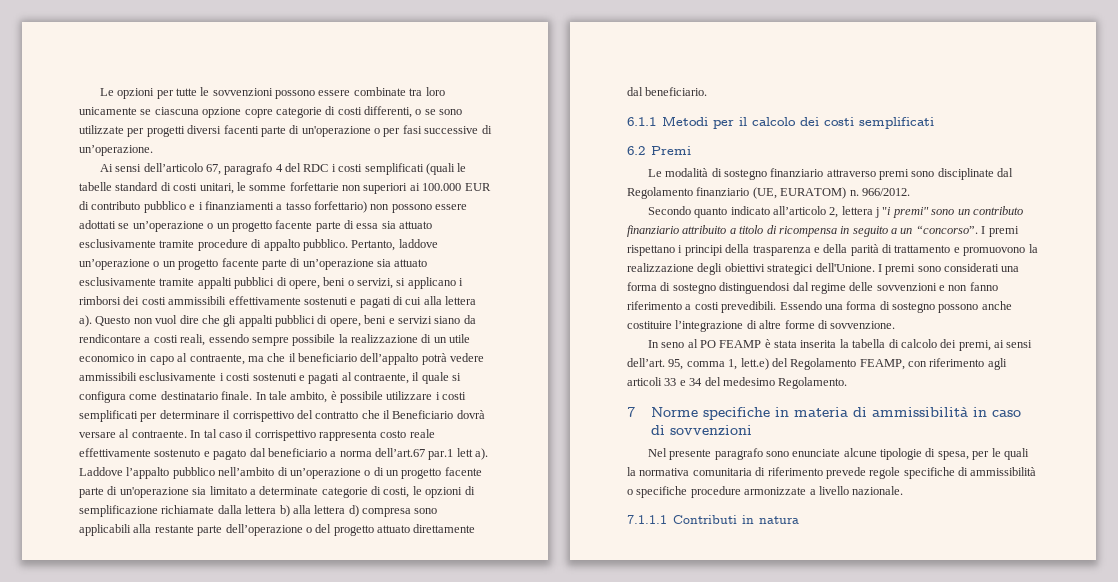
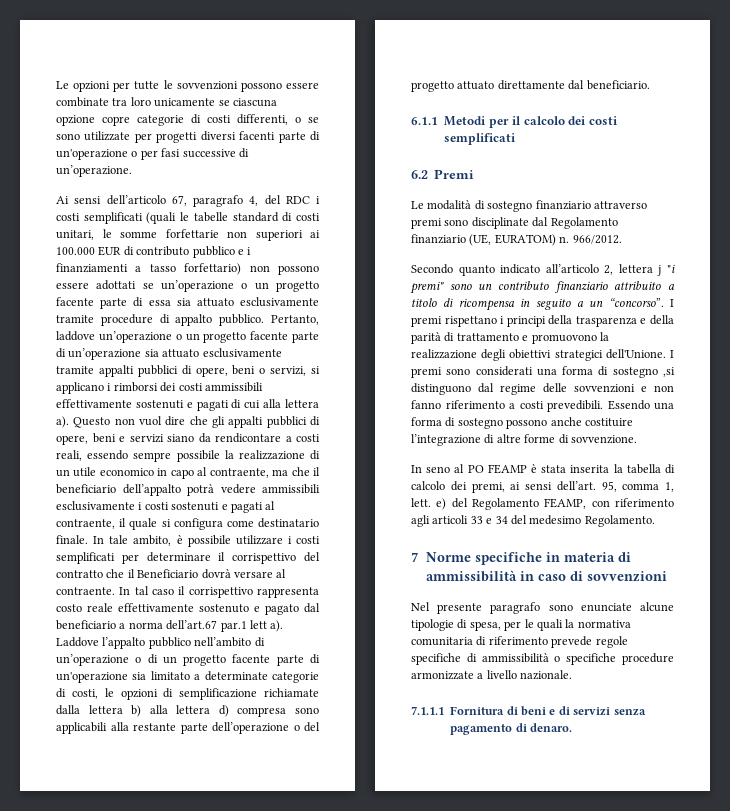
[275,164,283,172] 4 -> [249,196,259,206] 4,
[719,282,791,294] distinguendosi -> [663,367,675,377] [411,383,471,395] ,si distinguono
[740,358,769,370] lett.e) -> [411,498,447,510] lett. e)
[673,515,800,524] Contributi in natura -> [450,706,646,716] [450,723,572,735] Fornitura di beni e di servizi senza pagamento di denaro.

